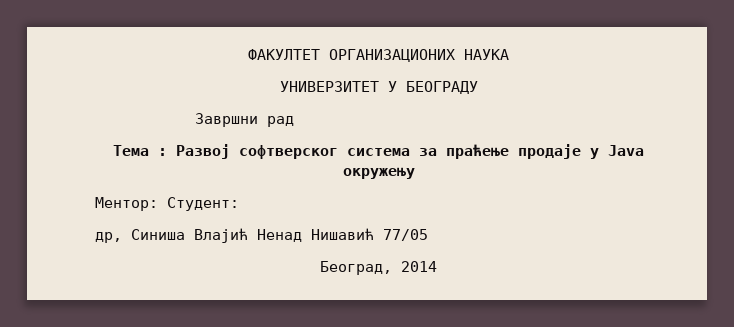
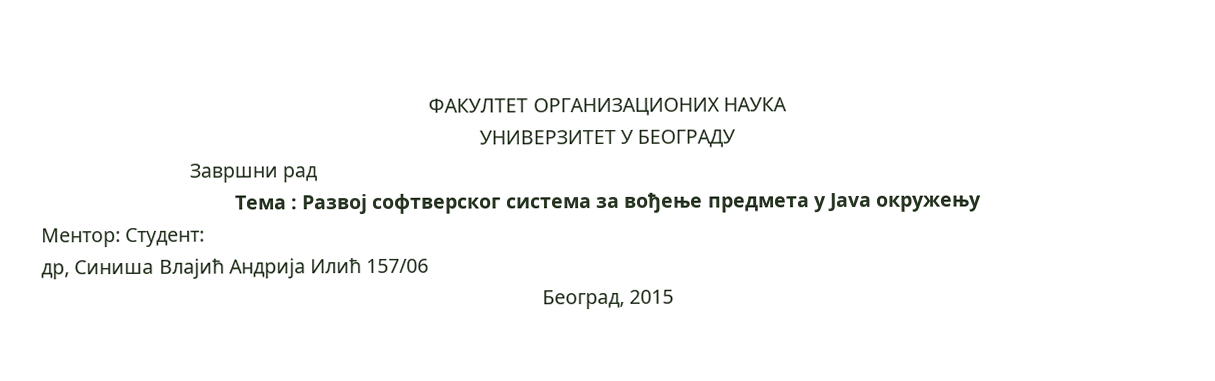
[446,144,581,159] праћење продаје -> [624,192,810,213] вођење предмета
[257,228,428,242] Ненад Нишавић 77/05 -> [228,258,430,279] Андрија Илић 157/06
[401,261,437,272] 2014 -> [629,289,675,304] 2015

